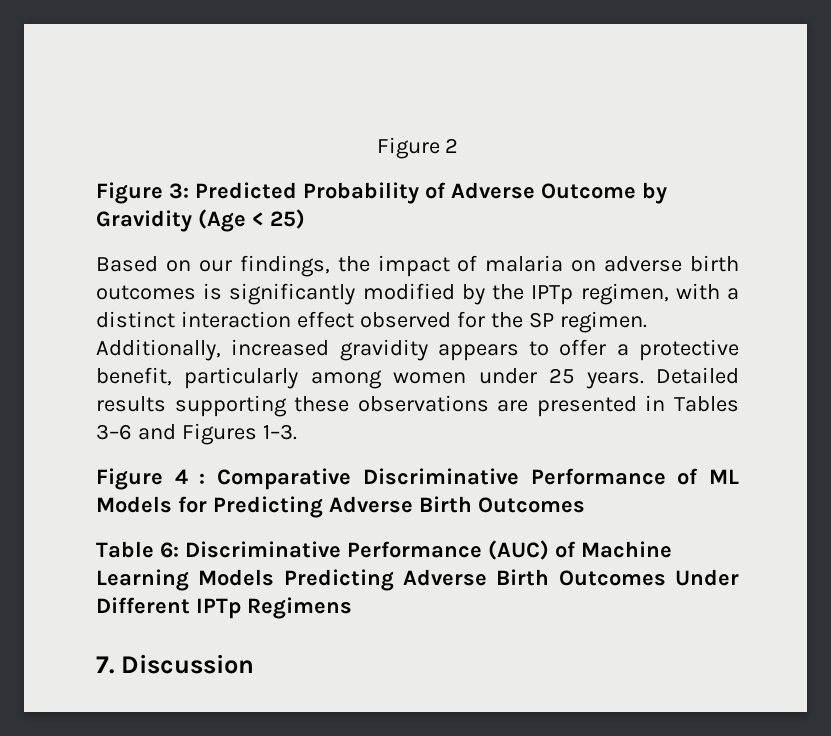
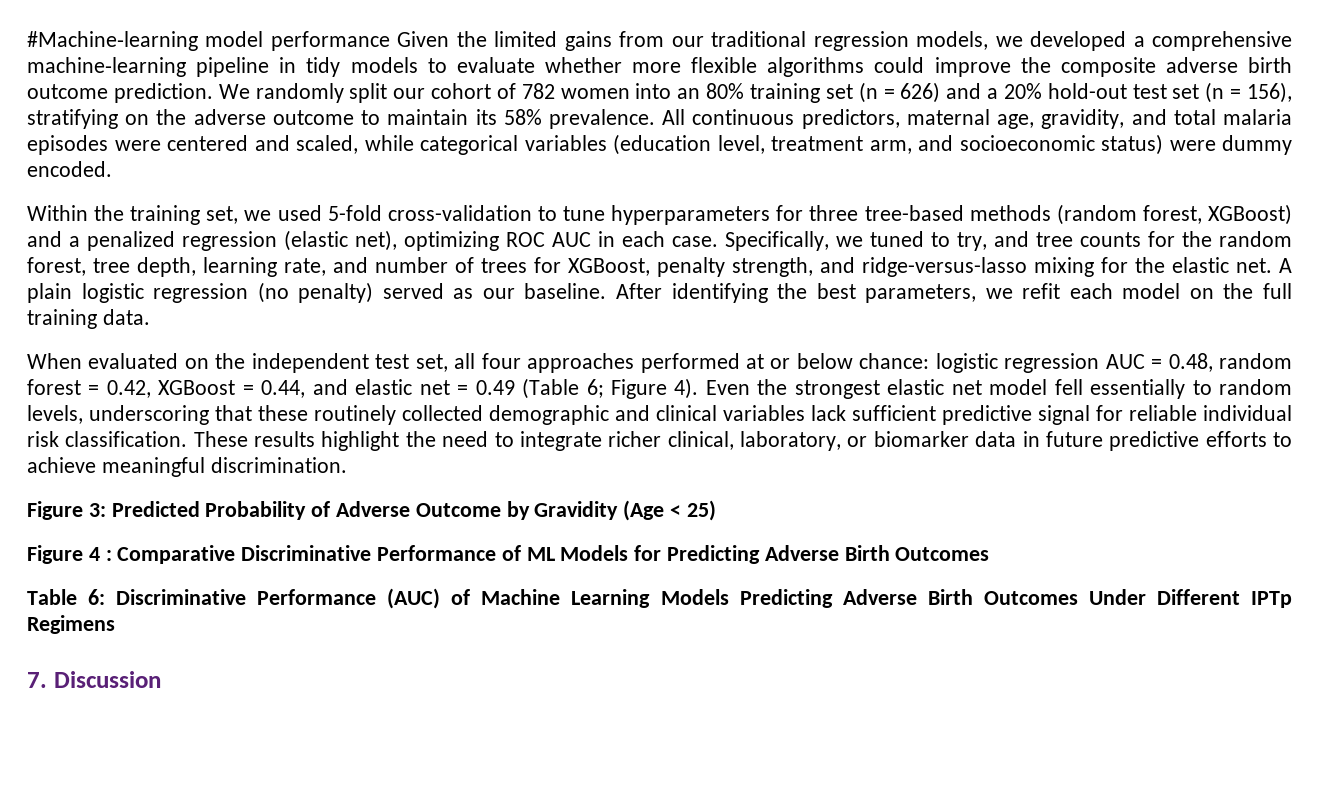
[376,137,459,159] Figure 2 -> [27,31,1293,51] [27,57,1292,77] [27,82,1292,103] [27,109,1292,129] [27,134,1292,155] [27,161,112,177] [27,204,1292,225] [27,230,1292,251] [27,257,1292,277] [27,282,1292,303] [27,309,150,329] [27,353,1293,373] [27,378,1292,399] [27,405,1292,425] [27,431,1292,451] [27,457,347,477] #Machine‐learning model performance Given the limited gains from our traditional regression models, we developed a comprehensive machine‐learning pipeline in tidy models to evaluate whether more flexible algorithms could improve the composite adverse birth outcome prediction. We randomly split our cohort of 782 women into an 80% training set (n = 626) and a 20% hold-out test set (n = 156), stratifying on the adverse outcome to maintain its 58% prevalence. All continuous predictors, maternal age, gravidity, and total malaria episodes were centered and scaled, while categorical variables (education level, treatment arm, and socioeconomic status) were dummy encoded. // Within the training set, we used 5-fold cross-validation to tune hyperparameters for three tree-based methods (random forest, XGBoost) and a penalized regression (elastic net), optimizing ROC AUC in each case. Specifically, we tuned to try, and tree counts for the random forest, tree depth, learning rate, and number of trees for XGBoost, penalty strength, and ridge-versus-lasso mixing for the elastic net. A plain logistic regression (no penalty) served as our baseline. After identifying the best parameters, we refit each model on the full training data. // When evaluated on the independent test set, all four approaches performed at or below chance: logistic regression AUC = 0.48, random forest = 0.42, XGBoost = 0.44, and elastic net = 0.49 (Table 6; Figure 4). Even the strongest elastic net model fell essentially to random levels, underscoring that these routinely collected demographic and clinical variables lack sufficient predictive signal for reliable individual risk classification. These results highlight the need to integrate richer clinical, laboratory, or biomarker data in future predictive efforts to achieve meaningful discrimination.
[96,255,739,277] [96,283,739,305] [96,311,647,333] [96,339,739,361] [96,367,740,389] [96,395,739,417] [96,423,297,445] // Based on our findings, the impact of malaria on adverse birth outcomes is significantly modified by the IPTp regimen, with a distinct interaction effect observed for the SP regimen. Additionally, increased gravidity appears to offer a protective benefit, particularly among women under 25 years. Detailed results supporting these observations are presented in Tables 3–6 and Figures 1–3. -> (716, 510) none

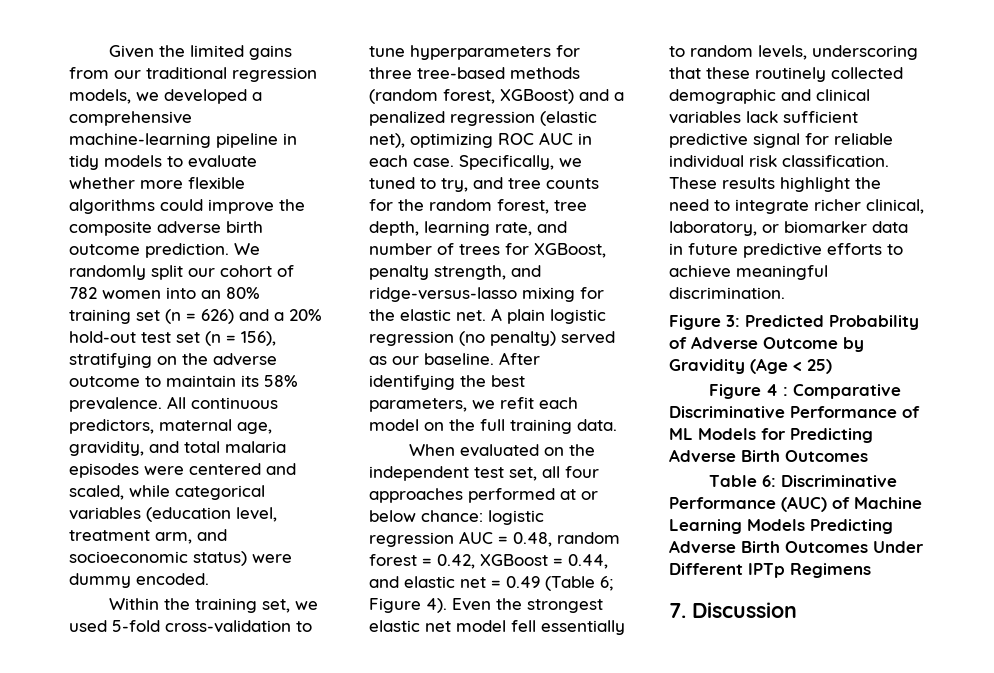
[27,31,390,51] #Machine‐learning model performance -> (109, 51) none

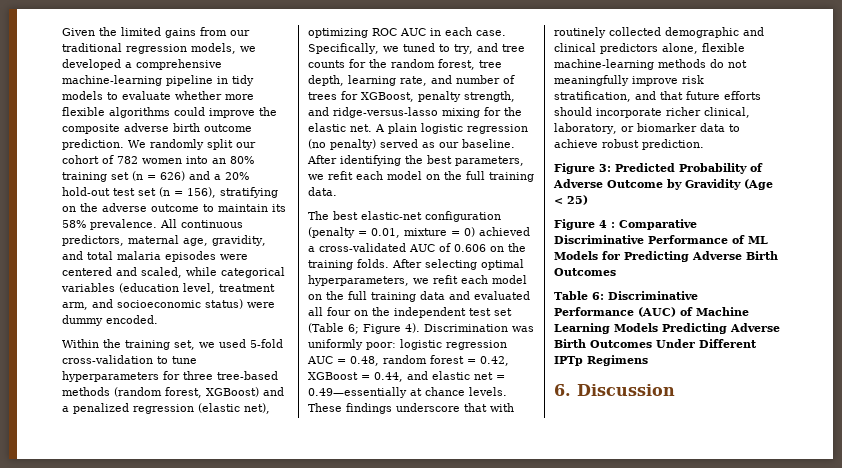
[409,444,596,457] [369,466,599,481] [369,488,598,503] [369,510,483,522] When evaluated on the independent test set, all four approaches performed at or below chance: -> [308,211,501,222] [308,227,530,238] [308,243,526,252] [308,259,524,270] [308,275,527,286] [308,291,530,302] [308,307,512,318] [308,323,534,334] [308,339,396,350] The best elastic-net configuration (penalty = 0.01, mixture = 0) achieved a cross-validated AUC of 0.606 on the training folds. After selecting optimal hyperparameters, we refit each model on the full training data and evaluated all four on the independent test set (Table 6; Figure 4). Discrimination was uniformly poor:
[506,576,613,591] [369,598,603,613] [369,620,625,635] [669,45,918,60] [669,67,750,79] 0.49 (Table 6; Figure 4). Even the strongest elastic net model fell essentially to random levels, underscoring that these -> [308,387,507,398] [308,403,514,414] 0.49—essentially at chance levels. These findings underscore that with
[669,111,858,124] [669,133,893,148] [669,155,889,168] [669,177,881,192] [669,199,809,214] variables lack sufficient predictive signal for reliable individual risk classification. These results highlight the need to integrate -> [600,43,745,54] [554,59,747,70] [554,75,704,86] [554,91,761,102] [554,107,662,118] predictors alone, flexible machine-learning methods do not meaningfully improve risk stratification, and that future efforts should incorporate
[669,243,903,258] [669,265,828,280] [669,287,785,299] in future predictive efforts to achieve meaningful discrimination. -> [728,124,740,132] [554,139,704,150] to achieve robust prediction.
[669,603,686,618] 7. -> [554,384,571,396] 6.

